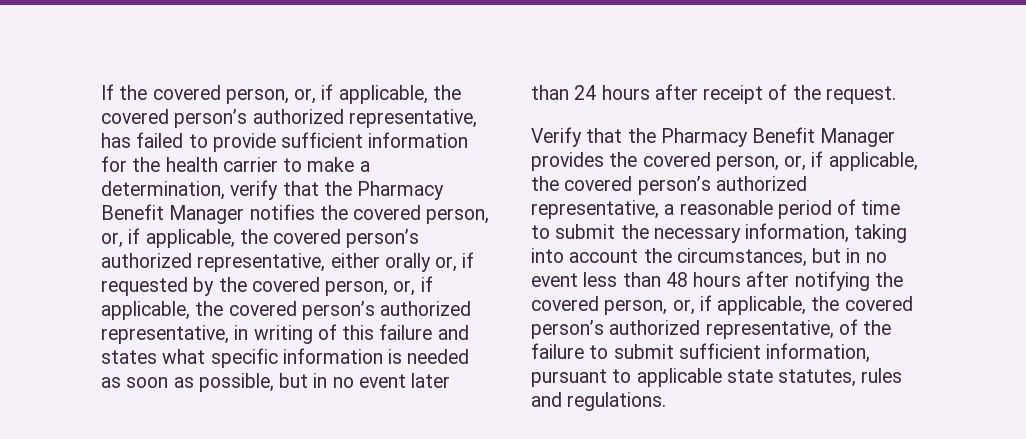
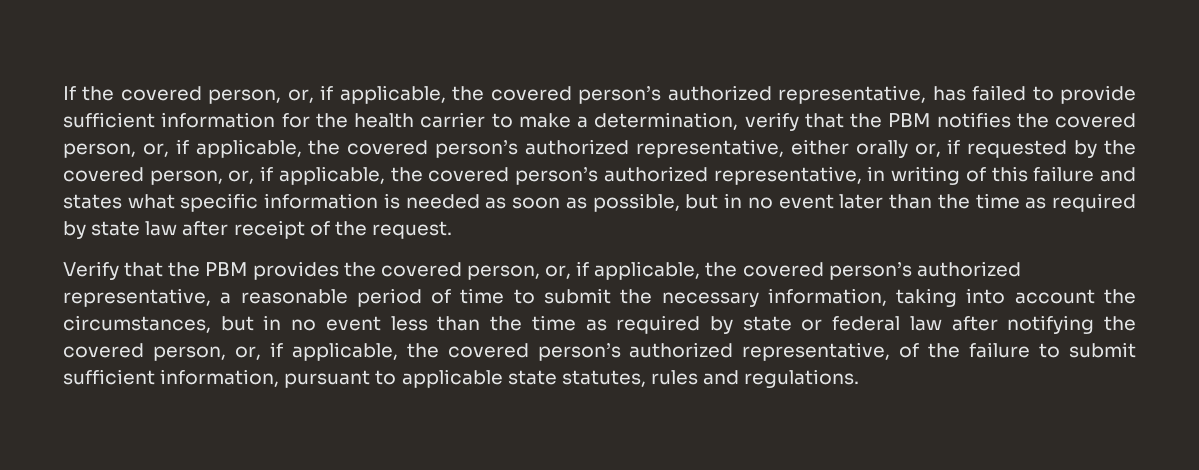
[357,181,445,200] [101,204,245,224] Pharmacy Benefit Manager -> [888,113,931,128] PBM
[574,85,650,100] 24 hours -> [937,193,1136,212] [63,221,178,239] the time as required by state law
[660,127,896,147] Pharmacy Benefit Manager -> [205,262,248,277] PBM
[665,272,742,287] 48 hours -> [490,315,942,334] the time as required by state or federal law

